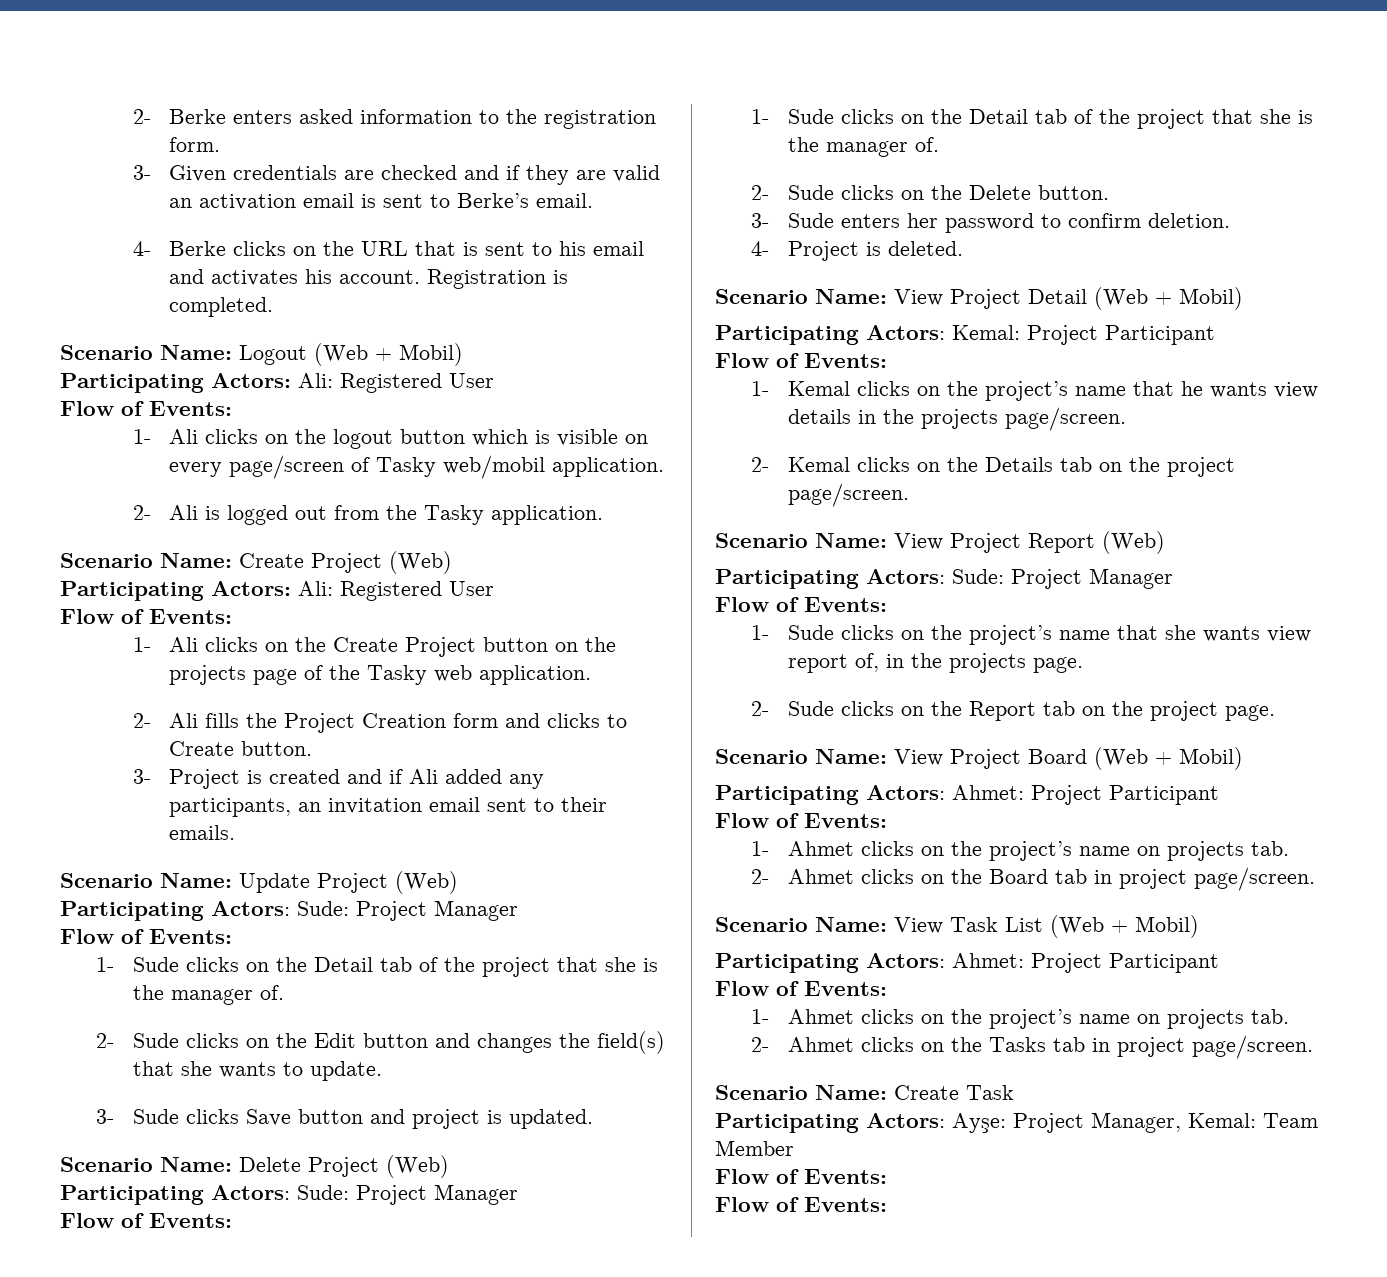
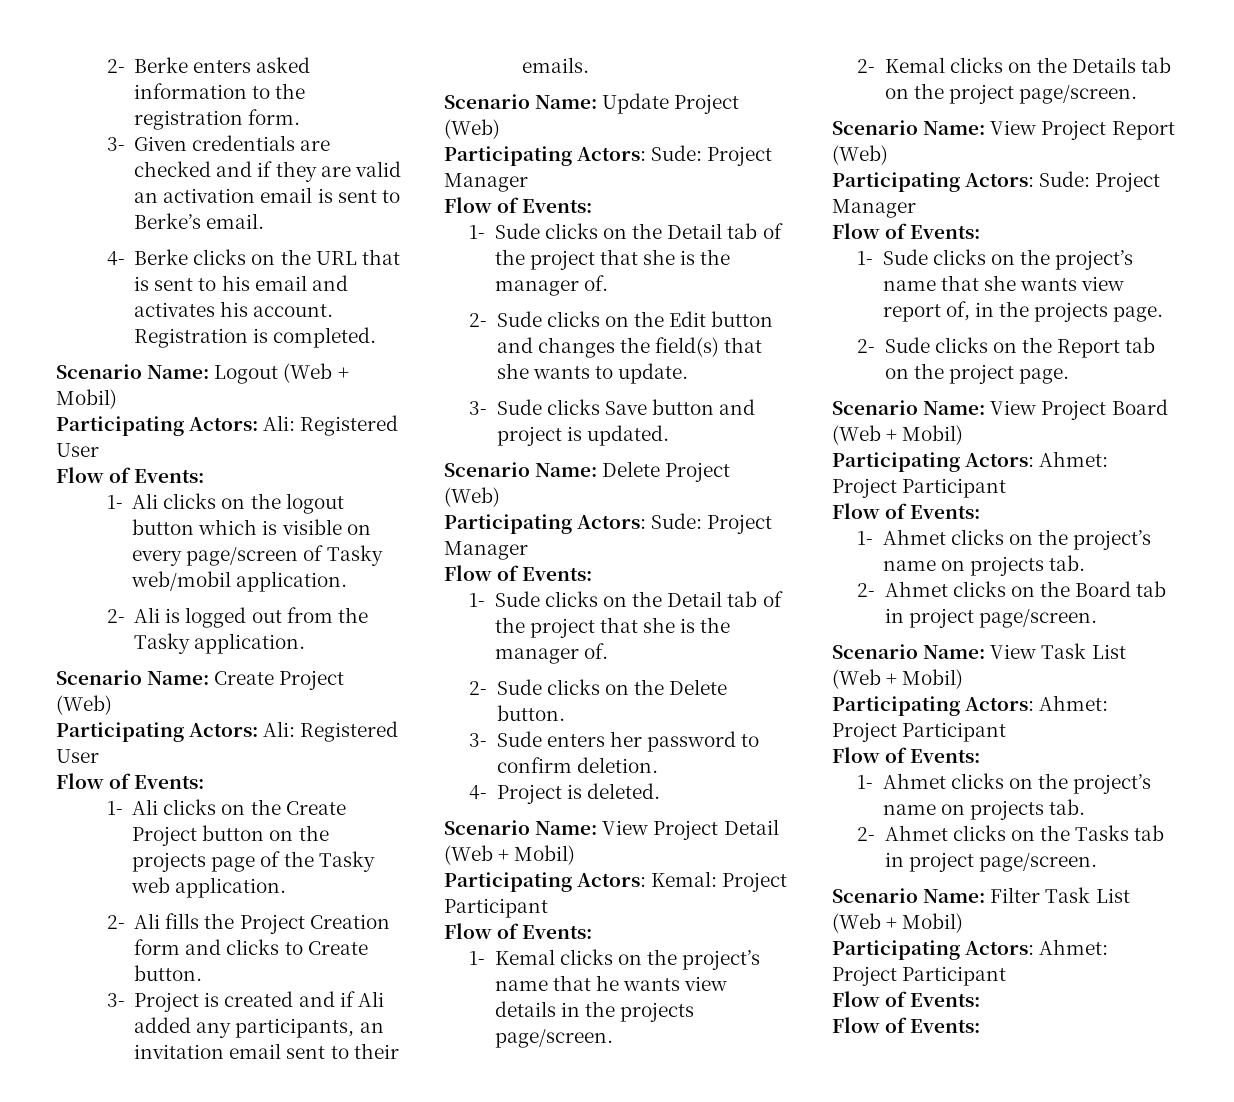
[894,1085,1014,1100] [715,1112,1318,1133] [715,1140,794,1156] Create Task // Participating Actors: Ayşe: Project Manager, Kemal: Team Member -> [990,887,1130,903] [832,913,964,933] [832,939,1109,960] [832,966,1007,986] Filter Task List (Web + Mobil) // Participating Actors: Ahmet: Project Participant

